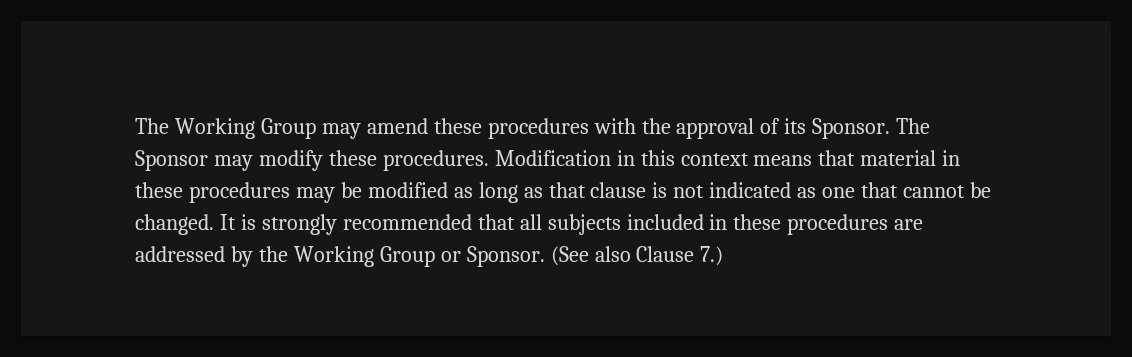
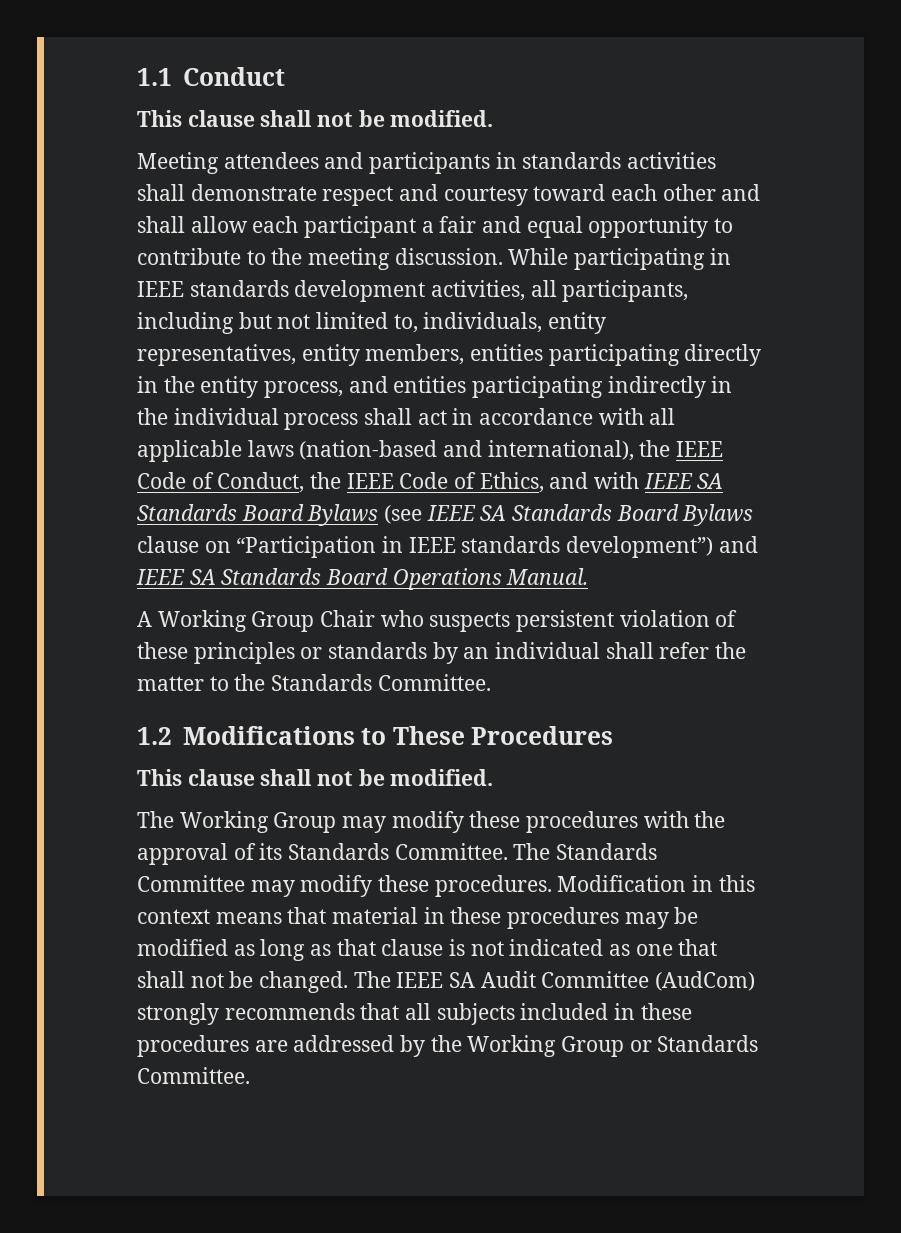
(135, 126) none -> [137,67,285,86] [137,110,494,127] [137,152,717,174] [137,184,761,206] [137,216,734,238] [137,248,731,270] [137,280,689,302] [137,312,607,334] [137,344,762,366] [137,376,733,398] [137,408,676,430] [137,440,724,462] [137,472,724,493] [137,504,754,526] [137,536,758,558] [136,568,589,590] [137,610,738,632] [137,642,747,664] [137,674,491,691] [137,726,614,745] [137,769,494,786] 1.1 Conduct // This clause shall not be modified. // Meeting attendees and participants in standards activities shall demonstrate respect and courtesy toward each other and shall allow each participant a fair and equal opportunity to contribute to the meeting discussion. While participating in IEEE standards development activities, all participants, including but not limited to, individuals, entity representatives, entity members, entities participating directly in the entity process, and entities participating indirectly in the individual process shall act in accordance with all applicable laws (nation-based and international), the IEEE Code of Conduct, the IEEE Code of Ethics, and with IEEE SA Standards Board Bylaws (see IEEE SA Standards Board Bylaws clause on “Participation in IEEE standards development”) and IEEE SA Standards Board Operations Manual. // A Working Group Chair who suspects persistent violation of these principles or standards by an individual shall refer the matter to the Standards Committee. // 1.2 Modifications to These Procedures // This clause shall not be modified. //
[366,118,428,134] amend -> [391,811,464,833] modify
[812,118,931,139] [135,150,208,171] Sponsor. The Sponsor -> [288,843,658,860] [137,875,245,892] Standards Committee. The Standards Committee
[903,182,991,198] [135,214,472,235] cannot be changed. It is strongly recommended -> [137,971,756,993] [137,1003,355,1025] shall not be changed. The IEEE SA Audit Committee (AudCom) strongly recommends
[466,246,724,267] Sponsor. (See also Clause 7.) -> [657,1035,759,1052] [137,1067,250,1084] Standards Committee.

